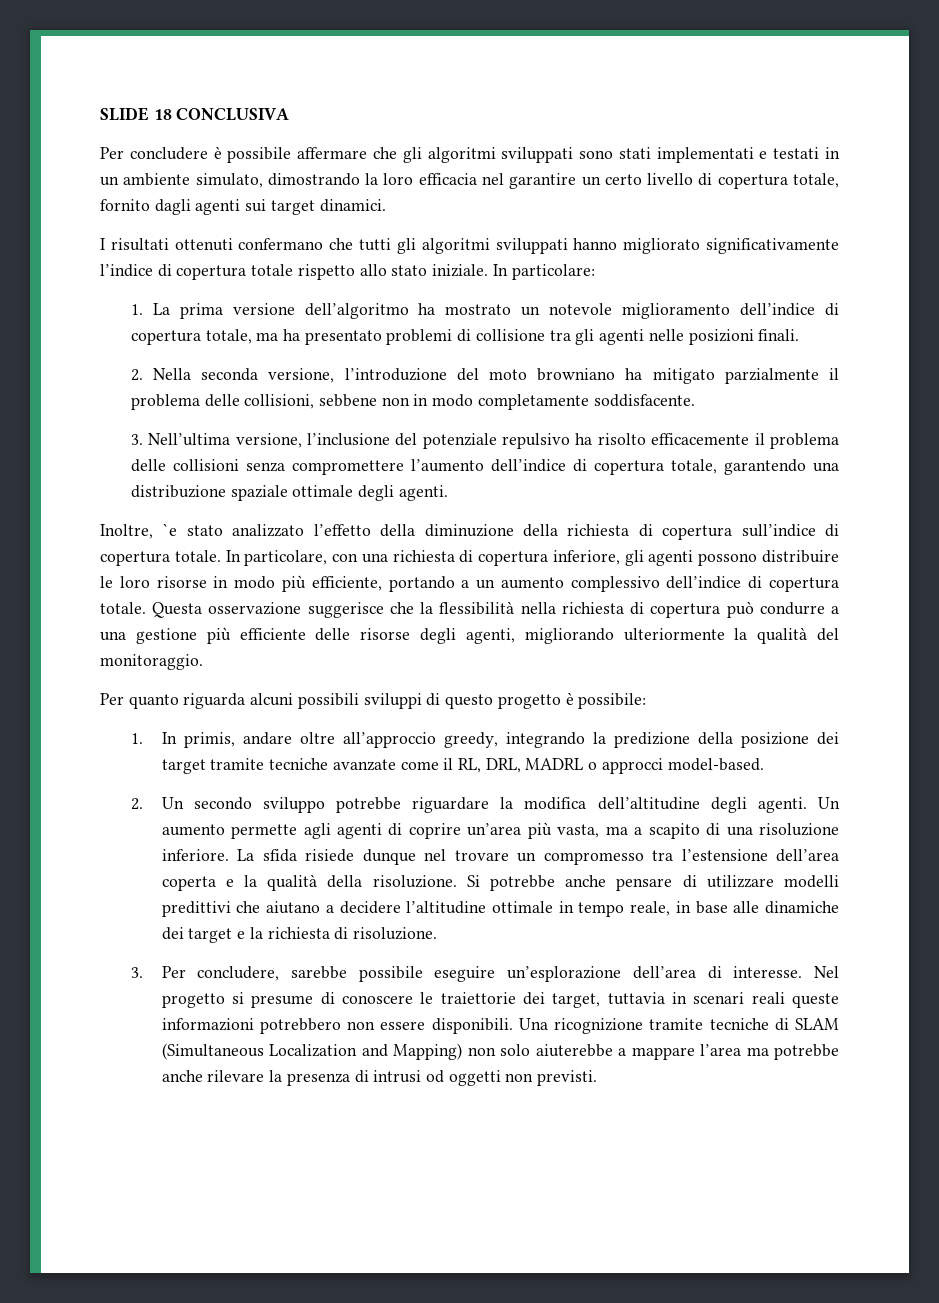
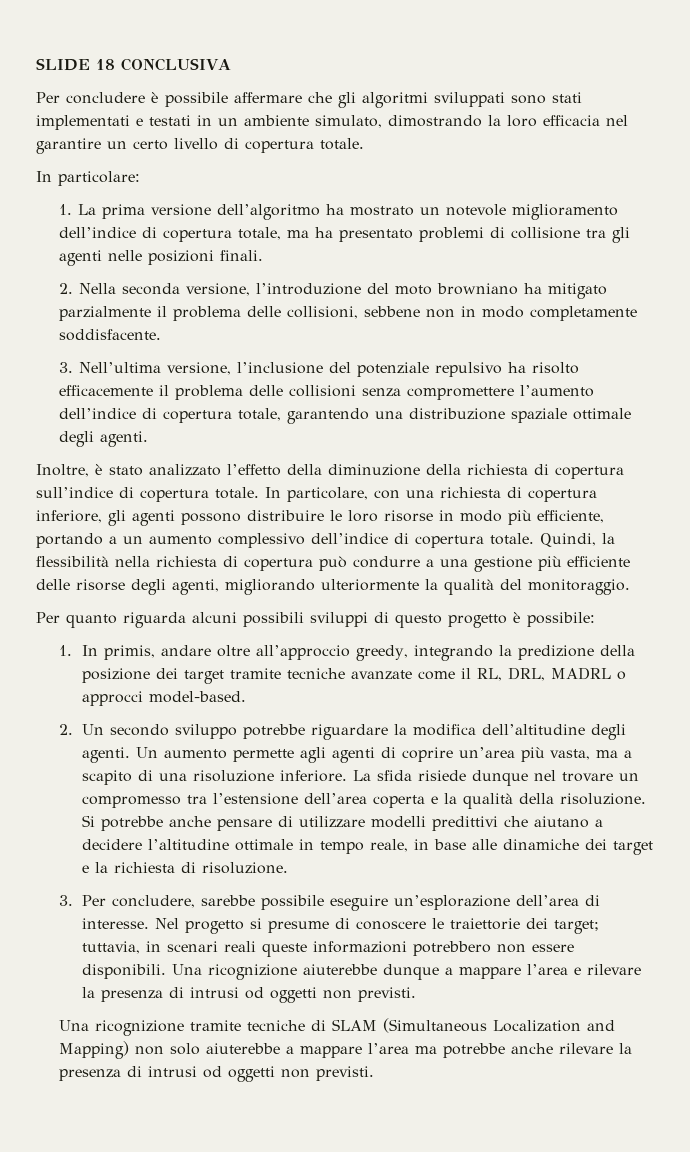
[793,173,840,188] [100,199,386,215] [100,238,839,254] [100,264,489,280] totale, fornito dagli agenti sui target dinamici. // I risultati ottenuti confermano che tutti gli algoritmi sviluppati hanno migliorato significativamente l’indice di copertura totale rispetto allo stato iniziale. -> [320,138,364,150] totale. //
[162,523,178,536] `e -> [95,464,103,475] è
[152,602,414,618] Questa osservazione suggerisce che -> [540,533,596,547] Quindi,
[552,992,665,1008] target, tuttavia -> [554,920,600,934] [82,941,141,954] target; tuttavia,
(644, 1026) none -> [303,964,642,980] [82,987,417,1003] [59,1020,185,1036] aiuterebbe dunque a mappare l’area e rilevare la presenza di intrusi od oggetti non previsti. // Una ricognizione

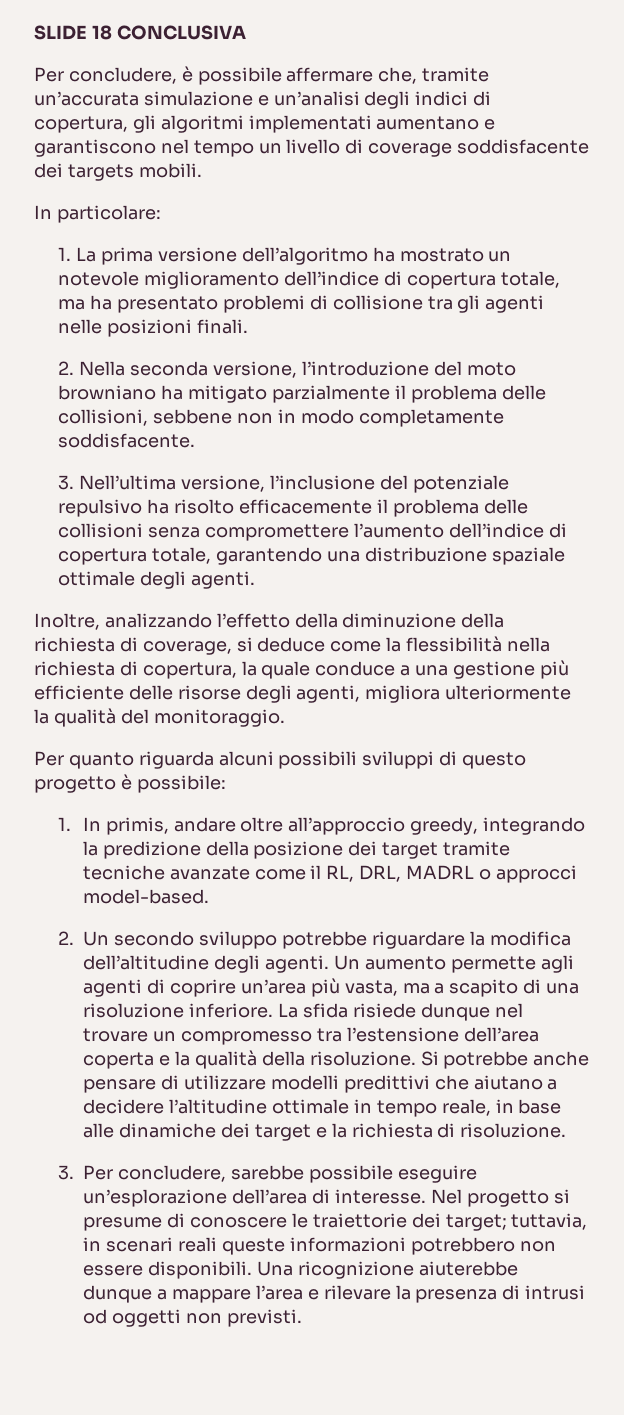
[66,92,145,104] concludere -> [68,67,177,84] concludere,
[308,92,582,108] [36,115,628,130] [36,138,364,154] che gli algoritmi sviluppati sono stati implementati e testati in un ambiente simulato, dimostrando la loro efficacia nel garantire un certo livello di copertura totale. -> [378,67,490,84] [34,91,492,109] [34,115,496,133] [34,139,590,157] [34,163,202,181] che, tramite un’accurata simulazione e un’analisi degli indici di copertura, gli algoritmi implementati aumentano e garantiscono nel tempo un livello di coverage soddisfacente dei targets mobili.
[95,464,221,476] è stato analizzato -> [104,613,212,628] analizzando
[555,466,624,479] [36,487,597,502] [36,510,604,526] [36,533,596,548] copertura sull’indice di copertura totale. In particolare, con una richiesta di copertura inferiore, gli agenti possono distribuire le loro risorse in modo più efficiente, portando a un aumento complessivo dell’indice di copertura totale. Quindi, -> [142,637,382,655] coverage, si deduce come
[244,556,420,571] copertura può condurre -> [142,661,396,679] copertura, la quale conduce
[225,579,315,595] migliorando -> [365,685,441,703] migliora
[59,1018,616,1036] [59,1041,633,1059] [59,1066,375,1082] // Una ricognizione tramite tecniche di SLAM (Simultaneous Localization and Mapping) non solo aiuterebbe a mappare l’area ma potrebbe anche rilevare la presenza di intrusi od oggetti non previsti. -> (302, 1318) none

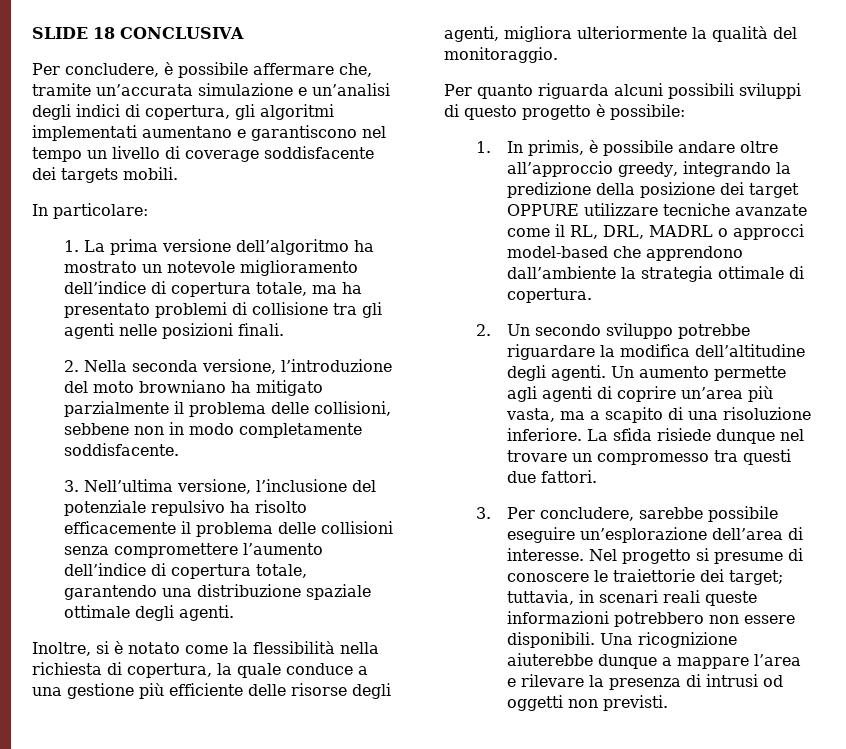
[104,613,505,628] [34,637,326,655] analizzando l’effetto della diminuzione della richiesta di coverage, si deduce -> [96,641,180,654] si è notato
(169, 826) none -> [589,140,674,156] è possibile
[442,841,510,856] tramite -> [507,203,659,216] OPPURE utilizzare
[82,889,209,904] model-based. -> [507,246,744,261] [507,266,805,282] [507,288,593,303] model-based che apprendono dall’ambiente la strategia ottimale di copertura.
[346,1027,539,1042] [83,1050,590,1069] [83,1075,558,1093] [83,1099,562,1117] [83,1123,567,1141] l’estensione dell’area coperta e la qualità della risoluzione. Si potrebbe anche pensare di utilizzare modelli predittivi che aiutano a decidere l’altitudine ottimale in tempo reale, in base alle dinamiche dei target e la richiesta di risoluzione. -> [743,449,792,465] [507,470,598,483] questi due fattori.

